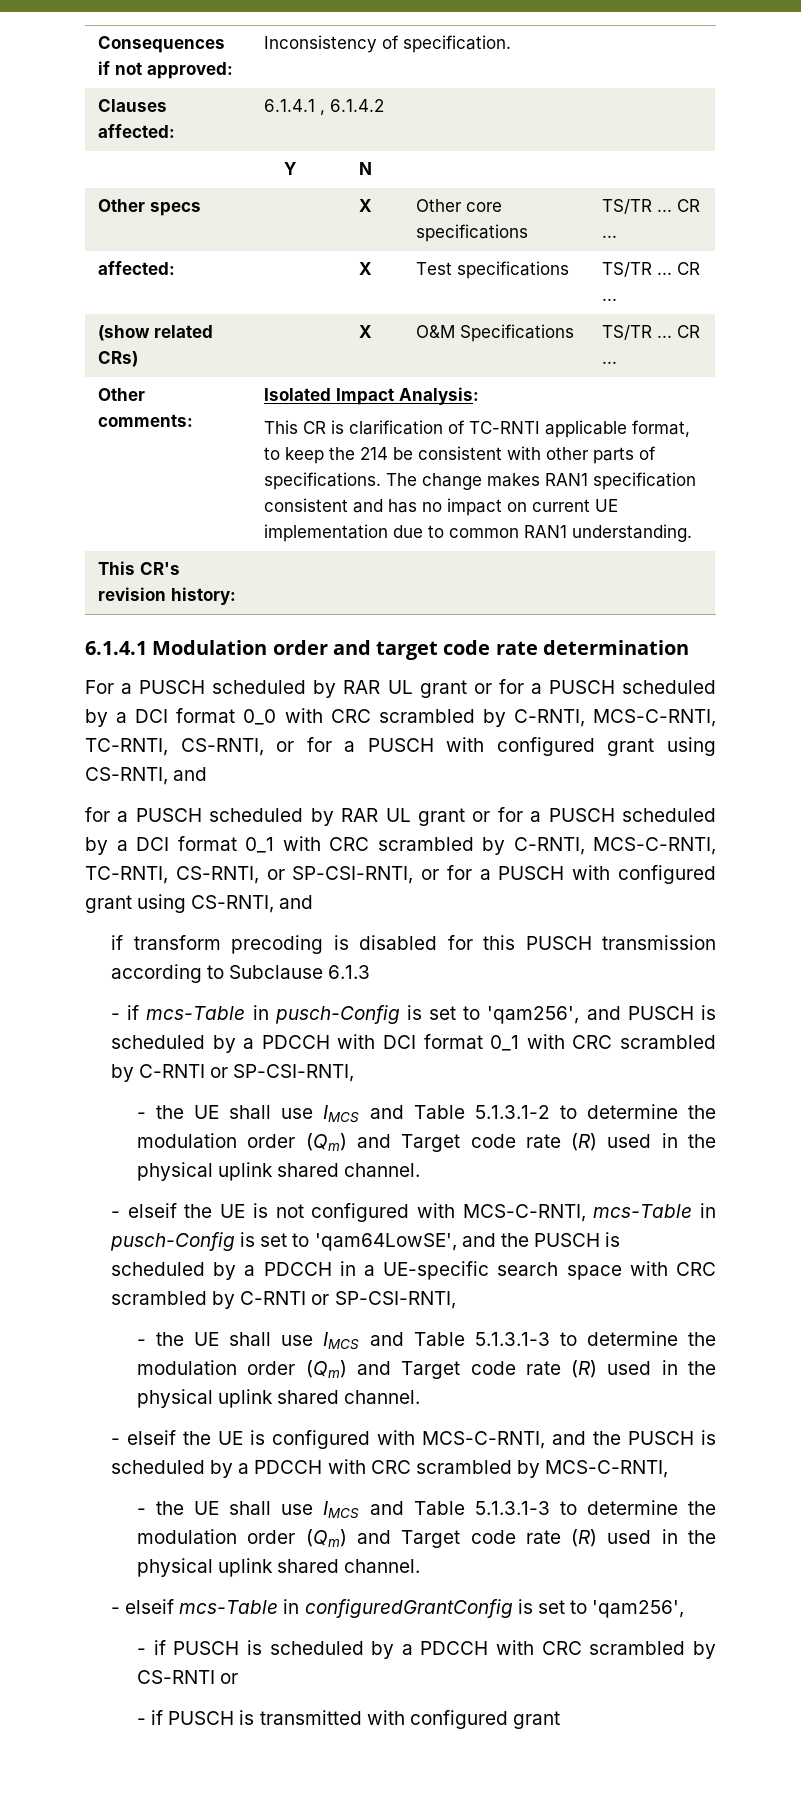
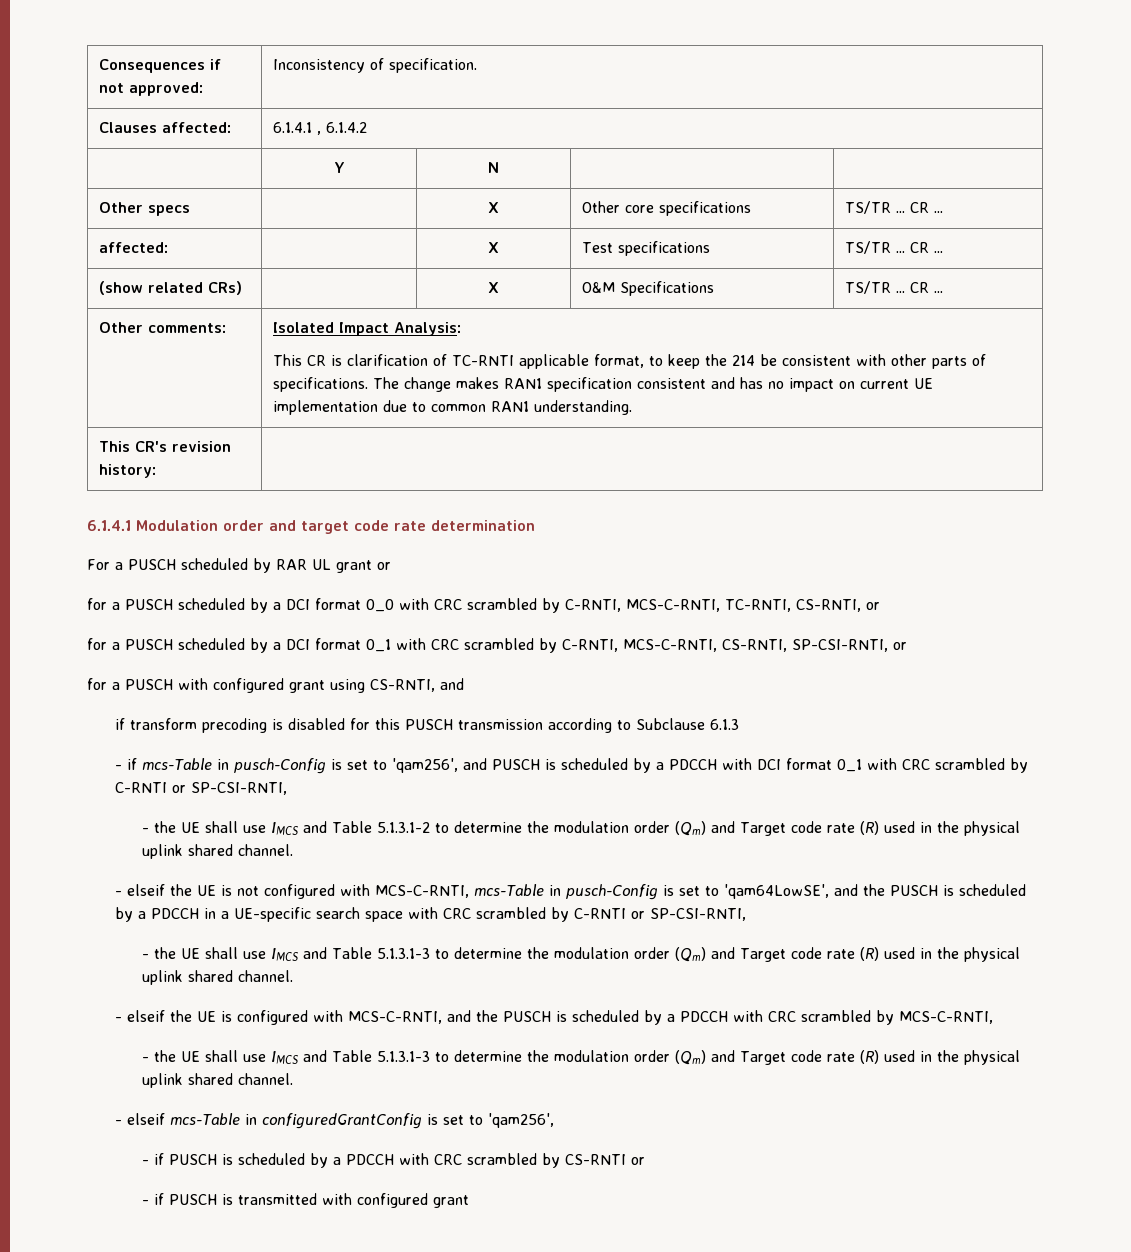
(492, 688) none -> (391, 566) //
[306,737,716,756] [85,767,208,785] [85,807,717,826] [85,837,108,855] for a PUSCH with configured grant using CS-RNTI, and // for a PUSCH scheduled by RAR UL grant or for a PUSCH scheduled by -> [87,638,268,653] // for a PUSCH scheduled by
[85,866,285,884] TC-RNTI, CS-RNTI, or -> [722,639,787,652] CS-RNTI,
(440, 874) none -> (907, 646) //

